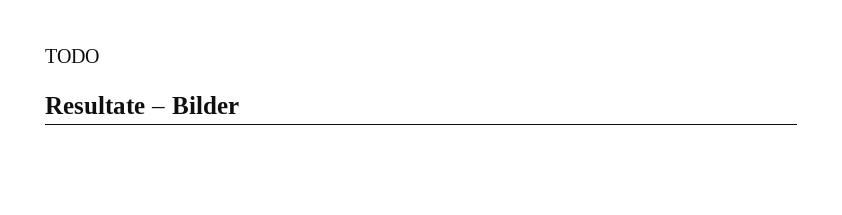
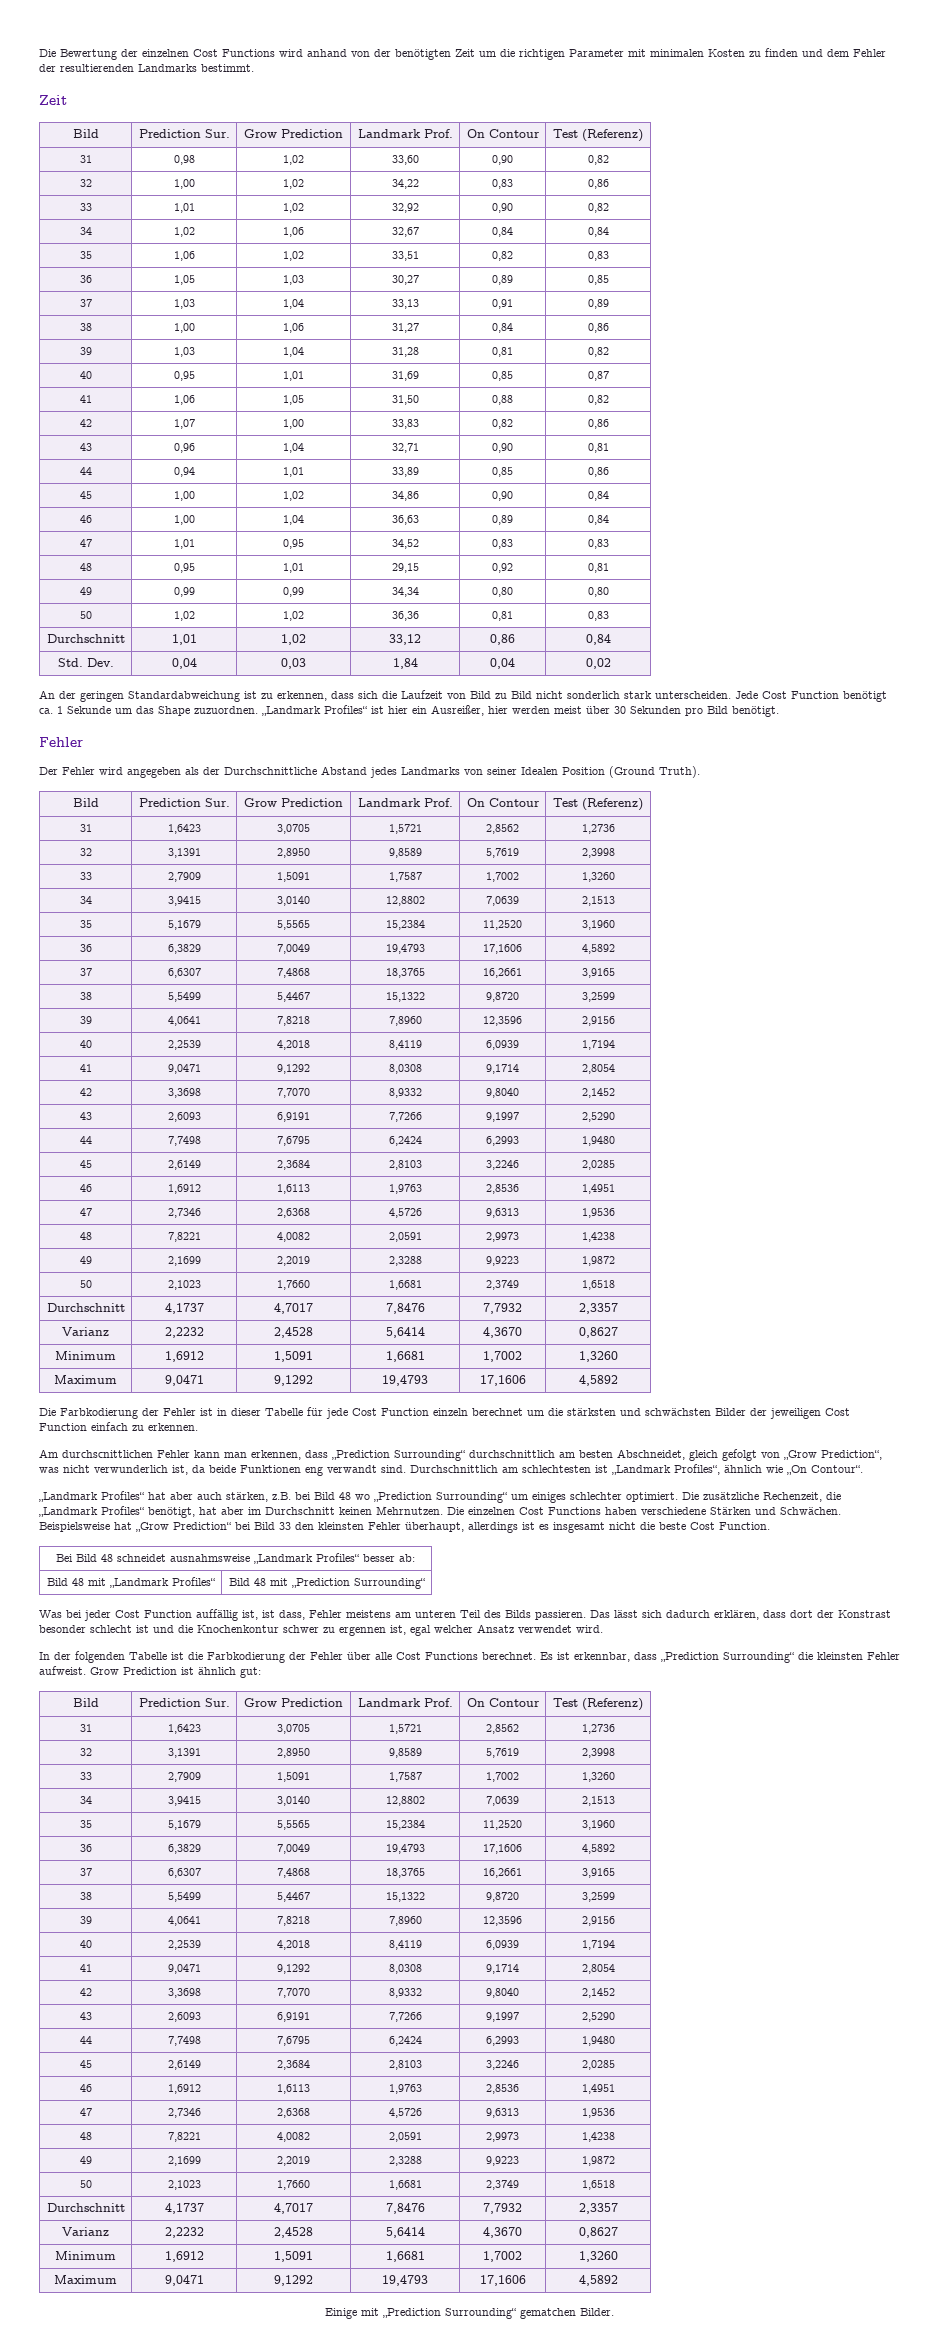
[45,49,99,63] [45,96,239,114] TODO // Resultate – Bilder -> [39,48,886,60] [39,64,254,72] [39,95,67,105] [72,129,99,138] [138,129,230,138] [244,129,343,138] [357,129,453,138] [466,129,540,138] [553,129,643,142] [79,155,92,163] [173,155,195,165] [283,155,304,165] [391,155,419,165] [492,155,513,165] [587,155,609,165] [79,179,92,187] [173,179,195,189] [283,179,304,189] [391,179,419,189] [492,179,513,189] [587,179,609,189] [79,203,92,211] [173,203,195,213] [283,203,304,213] [391,203,419,213] [492,203,513,213] [587,203,609,213] [79,227,92,235] [173,227,195,237] [283,227,304,237] [391,227,419,237] [492,227,513,237] [587,227,609,237] [79,251,92,259] [173,251,195,261] [283,251,304,261] [391,251,419,261] [492,251,513,261] [587,251,609,261] [79,275,92,283] [173,275,195,285] [283,275,304,285] [391,275,419,285] [492,275,513,285] [587,275,609,285] [79,299,92,307] [173,299,195,309] [283,299,304,309] [391,299,419,309] [492,299,513,309] [587,299,609,309] [79,323,92,331] [173,323,195,333] [283,323,304,333] [391,323,419,333] [492,323,513,333] [587,323,609,333] [79,347,92,355] [173,347,195,357] [283,347,304,357] [391,347,419,357] [492,347,513,357] [587,347,609,357] [79,371,92,379] [173,371,195,381] [283,371,304,381] [391,371,419,381] [492,371,513,381] [587,371,609,381] [79,395,92,403] [173,395,195,405] [283,395,304,405] [391,395,419,405] [492,395,513,405] [587,395,609,405] [79,419,92,427] [173,419,195,429] [283,419,304,429] [391,419,419,429] [492,419,513,429] [587,419,609,429] [79,443,92,451] [173,443,195,453] [283,443,304,453] [391,443,419,453] [492,443,513,453] [587,443,609,453] [79,467,92,475] [173,467,195,477] [283,467,304,477] [391,467,419,477] [492,467,513,477] [587,467,609,477] [79,491,92,499] [173,491,195,501] [283,491,304,501] [391,491,419,501] [492,491,513,501] [587,491,609,501] [79,515,92,523] [173,515,195,525] [283,515,304,525] [391,515,419,525] [492,515,513,525] [587,515,609,525] [79,539,92,547] [173,539,195,549] [283,539,304,549] [391,539,419,549] [492,539,513,549] [587,539,609,549] [79,563,92,571] [173,563,195,573] [283,563,304,573] [391,563,419,573] [492,563,513,573] [587,563,609,573] [79,587,92,595] [173,587,195,597] [283,587,304,597] [391,587,419,597] [492,587,513,597] [587,587,609,597] [79,611,92,619] [173,611,195,621] [283,611,304,621] [391,611,419,621] [492,611,513,621] [587,611,609,621] [46,634,125,643] [171,634,197,645] [281,634,306,645] [389,634,421,645] [490,634,515,645] [585,634,611,645] [57,658,114,667] [171,658,197,669] [281,658,306,669] [392,658,418,669] [490,658,515,669] [585,658,611,669] [39,690,887,702] [39,705,779,717] [39,737,83,747] [39,766,700,778] [72,798,99,807] [138,798,230,807] [244,798,343,807] [357,798,453,807] [466,798,540,807] [553,798,643,811] [79,824,92,832] [167,824,201,834] [277,824,310,834] [388,824,422,834] [486,824,519,834] [581,824,615,834] [79,848,92,856] [167,848,201,858] [277,848,310,858] [388,848,422,858] [486,848,519,858] [581,848,615,858] [79,872,92,880] [167,872,201,882] [277,872,310,882] [388,872,422,882] [486,872,519,882] [581,872,615,882] [79,896,92,904] [167,896,201,906] [277,896,310,906] [385,896,425,906] [486,896,519,906] [581,896,615,906] [79,920,92,928] [167,920,201,930] [277,920,310,930] [385,920,425,930] [483,920,522,930] [581,920,615,930] [79,944,92,952] [167,944,201,954] [277,944,310,954] [385,944,425,954] [483,944,522,954] [581,944,615,954] [79,968,92,976] [167,968,201,978] [277,968,310,978] [385,968,425,978] [483,968,522,978] [581,968,615,978] [79,992,92,1000] [167,992,201,1002] [277,992,310,1002] [385,992,425,1002] [486,992,519,1002] [581,992,615,1002] [79,1016,92,1024] [167,1016,201,1026] [277,1016,310,1026] [388,1016,422,1026] [483,1016,522,1026] [581,1016,615,1026] [79,1040,92,1048] [167,1040,201,1050] [277,1040,310,1050] [388,1040,422,1050] [486,1040,519,1050] [581,1040,615,1050] [79,1064,92,1072] [167,1064,201,1074] [277,1064,310,1074] [388,1064,422,1074] [486,1064,519,1074] [581,1064,615,1074] [79,1088,92,1096] [167,1088,201,1098] [277,1088,310,1098] [388,1088,422,1098] [486,1088,519,1098] [581,1088,615,1098] [79,1112,92,1120] [167,1112,201,1122] [277,1112,310,1122] [388,1112,422,1122] [486,1112,519,1122] [581,1112,615,1122] [79,1136,92,1144] [167,1136,201,1146] [277,1136,310,1146] [388,1136,422,1146] [486,1136,519,1146] [581,1136,615,1146] [79,1160,92,1168] [167,1160,201,1170] [277,1160,310,1170] [388,1160,422,1170] [486,1160,519,1170] [581,1160,615,1170] [79,1184,92,1192] [167,1184,201,1194] [277,1184,310,1194] [388,1184,422,1194] [486,1184,519,1194] [581,1184,615,1194] [79,1208,92,1216] [167,1208,201,1218] [277,1208,310,1218] [388,1208,422,1218] [486,1208,519,1218] [581,1208,615,1218] [79,1232,92,1240] [167,1232,201,1242] [277,1232,310,1242] [388,1232,422,1242] [486,1232,519,1242] [581,1232,615,1242] [79,1256,92,1264] [167,1256,201,1266] [277,1256,310,1266] [388,1256,422,1266] [486,1256,519,1266] [581,1256,615,1266] [79,1280,92,1288] [167,1280,201,1290] [277,1280,310,1290] [388,1280,422,1290] [486,1280,519,1290] [581,1280,615,1290] [46,1303,125,1312] [164,1303,204,1314] [274,1303,313,1314] [385,1303,425,1314] [483,1303,522,1314] [578,1303,618,1314] [62,1327,109,1336] [164,1327,204,1338] [274,1327,313,1338] [385,1327,425,1338] [483,1327,522,1338] [578,1327,618,1338] [55,1351,116,1360] [164,1351,204,1362] [274,1351,313,1362] [385,1351,425,1362] [483,1351,522,1362] [578,1351,618,1362] [54,1375,117,1384] [164,1375,204,1386] [274,1375,313,1386] [382,1375,428,1386] [479,1375,526,1386] [578,1375,618,1386] [39,1407,850,1419] [39,1422,198,1431] [39,1449,882,1461] [39,1464,863,1476] [39,1491,841,1503] [39,1506,841,1518] [39,1522,770,1533] [55,1553,415,1564] [46,1577,215,1588] [228,1578,425,1589] [39,1609,891,1621] [39,1624,603,1636] [39,1651,900,1663] [39,1666,261,1678] [72,1698,99,1707] [138,1698,230,1707] [244,1698,343,1707] [357,1698,453,1707] [466,1698,540,1707] [553,1698,643,1711] [79,1724,92,1732] [167,1724,201,1734] [277,1724,310,1734] [388,1724,422,1734] [486,1724,519,1734] [581,1724,615,1734] [79,1748,92,1756] [167,1748,201,1758] [277,1748,310,1758] [388,1748,422,1758] [486,1748,519,1758] [581,1748,615,1758] [79,1772,92,1780] [167,1772,201,1782] [277,1772,310,1782] [388,1772,422,1782] [486,1772,519,1782] [581,1772,615,1782] [79,1796,92,1804] [167,1796,201,1806] [277,1796,310,1806] [385,1796,425,1806] [486,1796,519,1806] [581,1796,615,1806] [79,1820,92,1828] [167,1820,201,1830] [277,1820,310,1830] [385,1820,425,1830] [483,1820,522,1830] [581,1820,615,1830] [79,1844,92,1852] [167,1844,201,1854] [277,1844,310,1854] [385,1844,425,1854] [483,1844,522,1854] [581,1844,615,1854] [79,1868,92,1876] [167,1868,201,1878] [277,1868,310,1878] [385,1868,425,1878] [483,1868,522,1878] [581,1868,615,1878] [79,1892,92,1900] [167,1892,201,1902] [277,1892,310,1902] [385,1892,425,1902] [486,1892,519,1902] [581,1892,615,1902] [79,1916,92,1924] [167,1916,201,1926] [277,1916,310,1926] [388,1916,422,1926] [483,1916,522,1926] [581,1916,615,1926] [79,1940,92,1948] [167,1940,201,1950] [277,1940,310,1950] [388,1940,422,1950] [486,1940,519,1950] [581,1940,615,1950] [79,1964,92,1972] [167,1964,201,1974] [277,1964,310,1974] [388,1964,422,1974] [486,1964,519,1974] [581,1964,615,1974] [79,1988,92,1996] [167,1988,201,1998] [277,1988,310,1998] [388,1988,422,1998] [486,1988,519,1998] [581,1988,615,1998] [79,2012,92,2020] [167,2012,201,2022] [277,2012,310,2022] [388,2012,422,2022] [486,2012,519,2022] [581,2012,615,2022] [79,2036,92,2044] [167,2036,201,2046] [277,2036,310,2046] [388,2036,422,2046] [486,2036,519,2046] [581,2036,615,2046] [79,2060,92,2068] [167,2060,201,2070] [277,2060,310,2070] [388,2060,422,2070] [486,2060,519,2070] [581,2060,615,2070] [79,2084,92,2092] [167,2084,201,2094] [277,2084,310,2094] [388,2084,422,2094] [486,2084,519,2094] [581,2084,615,2094] [79,2108,92,2116] [167,2108,201,2118] [277,2108,310,2118] [388,2108,422,2118] [486,2108,519,2118] [581,2108,615,2118] [79,2132,92,2140] [167,2132,201,2142] [277,2132,310,2142] [388,2132,422,2142] [486,2132,519,2142] [581,2132,615,2142] [79,2156,92,2164] [167,2156,201,2166] [277,2156,310,2166] [388,2156,422,2166] [486,2156,519,2166] [581,2156,615,2166] [79,2180,92,2188] [167,2180,201,2190] [277,2180,310,2190] [388,2180,422,2190] [486,2180,519,2190] [581,2180,615,2190] [46,2203,125,2212] [164,2203,204,2214] [274,2203,313,2214] [385,2203,425,2214] [483,2203,522,2214] [578,2203,618,2214] [62,2227,109,2236] [164,2227,204,2238] [274,2227,313,2238] [385,2227,425,2238] [483,2227,522,2238] [578,2227,618,2238] [55,2251,116,2260] [164,2251,204,2262] [274,2251,313,2262] [385,2251,425,2262] [483,2251,522,2262] [578,2251,618,2262] [54,2275,117,2284] [164,2275,204,2286] [274,2275,313,2286] [382,2275,428,2286] [479,2275,526,2286] [578,2275,618,2286] [325,2308,614,2319] Die Bewertung der einzelnen Cost Functions wird anhand von der benötigten Zeit um die richtigen Parameter mit minimalen Kosten zu finden und dem Fehler der resultierenden Landmarks bestimmt. // Zeit // Bild | Prediction Sur. | Grow Prediction | Landmark Prof. | On Contour | Test (Referenz) // 31 | 0,98 | 1,02 | 33,60 | 0,90 | 0,82 // 32 | 1,00 | 1,02 | 34,22 | 0,83 | 0,86 // 33 | 1,01 | 1,02 | 32,92 | 0,90 | 0,82 // 34 | 1,02 | 1,06 | 32,67 | 0,84 | 0,84 // 35 | 1,06 | 1,02 | 33,51 | 0,82 | 0,83 // 36 | 1,05 | 1,03 | 30,27 | 0,89 | 0,85 // 37 | 1,03 | 1,04 | 33,13 | 0,91 | 0,89 // 38 | 1,00 | 1,06 | 31,27 | 0,84 | 0,86 // 39 | 1,03 | 1,04 | 31,28 | 0,81 | 0,82 // 40 | 0,95 | 1,01 | 31,69 | 0,85 | 0,87 // 41 | 1,06 | 1,05 | 31,50 | 0,88 | 0,82 // 42 | 1,07 | 1,00 | 33,83 | 0,82 | 0,86 // 43 | 0,96 | 1,04 | 32,71 | 0,90 | 0,81 // 44 | 0,94 | 1,01 | 33,89 | 0,85 | 0,86 // 45 | 1,00 | 1,02 | 34,86 | 0,90 | 0,84 // 46 | 1,00 | 1,04 | 36,63 | 0,89 | 0,84 // 47 | 1,01 | 0,95 | 34,52 | 0,83 | 0,83 // 48 | 0,95 | 1,01 | 29,15 | 0,92 | 0,81 // 49 | 0,99 | 0,99 | 34,34 | 0,80 | 0,80 // 50 | 1,02 | 1,02 | 36,36 | 0,81 | 0,83 // Durchschnitt | 1,01 | 1,02 | 33,12 | 0,86 | 0,84 // Std. Dev. | 0,04 | 0,03 | 1,84 | 0,04 | 0,02 // An der geringen Standardabweichung ist zu erkennen, dass sich die Laufzeit von Bild zu Bild nicht sonderlich stark unterscheiden. Jede Cost Function benötigt ca. 1 Sekunde um das Shape zuzuordnen. „Landmark Profiles“ ist hier ein Ausreißer, hier werden meist über 30 Sekunden pro Bild benötigt. // Fehler // Der Fehler wird angegeben als der Durchschnittliche Abstand jedes Landmarks von seiner Idealen Position (Ground Truth). // Bild | Prediction Sur. | Grow Prediction | Landmark Prof. | On Contour | Test (Referenz) // 31 | 1,6423 | 3,0705 | 1,5721 | 2,8562 | 1,2736 // 32 | 3,1391 | 2,8950 | 9,8589 | 5,7619 | 2,3998 // 33 | 2,7909 | 1,5091 | 1,7587 | 1,7002 | 1,3260 // 34 | 3,9415 | 3,0140 | 12,8802 | 7,0639 | 2,1513 // 35 | 5,1679 | 5,5565 | 15,2384 | 11,2520 | 3,1960 // 36 | 6,3829 | 7,0049 | 19,4793 | 17,1606 | 4,5892 // 37 | 6,6307 | 7,4868 | 18,3765 | 16,2661 | 3,9165 // 38 | 5,5499 | 5,4467 | 15,1322 | 9,8720 | 3,2599 // 39 | 4,0641 | 7,8218 | 7,8960 | 12,3596 | 2,9156 // 40 | 2,2539 | 4,2018 | 8,4119 | 6,0939 | 1,7194 // 41 | 9,0471 | 9,1292 | 8,0308 | 9,1714 | 2,8054 // 42 | 3,3698 | 7,7070 | 8,9332 | 9,8040 | 2,1452 // 43 | 2,6093 | 6,9191 | 7,7266 | 9,1997 | 2,5290 // 44 | 7,7498 | 7,6795 | 6,2424 | 6,2993 | 1,9480 // 45 | 2,6149 | 2,3684 | 2,8103 | 3,2246 | 2,0285 // 46 | 1,6912 | 1,6113 | 1,9763 | 2,8536 | 1,4951 // 47 | 2,7346 | 2,6368 | 4,5726 | 9,6313 | 1,9536 // 48 | 7,8221 | 4,0082 | 2,0591 | 2,9973 | 1,4238 // 49 | 2,1699 | 2,2019 | 2,3288 | 9,9223 | 1,9872 // 50 | 2,1023 | 1,7660 | 1,6681 | 2,3749 | 1,6518 // Durchschnitt | 4,1737 | 4,7017 | 7,8476 | 7,7932 | 2,3357 // Varianz | 2,2232 | 2,4528 | 5,6414 | 4,3670 | 0,8627 // Minimum | 1,6912 | 1,5091 | 1,6681 | 1,7002 | 1,3260 // Maximum | 9,0471 | 9,1292 | 19,4793 | 17,1606 | 4,5892 // Die Farbkodierung der Fehler ist in dieser Tabelle für jede Cost Function einzeln berechnet um die stärksten und schwächsten Bilder der jeweiligen Cost Function einfach zu erkennen. // Am durchscnittlichen Fehler kann man erkennen, dass „Prediction Surrounding“ durchschnittlich am besten Abschneidet, gleich gefolgt von „Grow Prediction“, was nicht verwunderlich ist, da beide Funktionen eng verwandt sind. Durchschnittlich am schlechtesten ist „Landmark Profiles“, ähnlich wie „On Contour“. // „Landmark Profiles“ hat aber auch stärken, z.B. bei Bild 48 wo „Prediction Surrounding“ um einiges schlechter optimiert. Die zusätzliche Rechenzeit, die „Landmark Profiles“ benötigt, hat aber im Durchschnitt keinen Mehrnutzen. Die einzelnen Cost Functions haben verschiedene Stärken und Schwächen. Beispielsweise hat „Grow Prediction“ bei Bild 33 den kleinsten Fehler überhaupt, allerdings ist es insgesamt nicht die beste Cost Function. // Bei Bild 48 schneidet ausnahmsweise „Landmark Profiles“ besser ab: // Bild 48 mit „Landmark Profiles“ | Bild 48 mit „Prediction Surrounding“ // Was bei jeder Cost Function auffällig ist, ist dass, Fehler meistens am unteren Teil des Bilds passieren. Das lässt sich dadurch erklären, dass dort der Konstrast besonder schlecht ist und die Knochenkontur schwer zu ergennen ist, egal welcher Ansatz verwendet wird. // In der folgenden Tabelle ist die Farbkodierung der Fehler über alle Cost Functions berechnet. Es ist erkennbar, dass „Prediction Surrounding“ die kleinsten Fehler aufweist. Grow Prediction ist ähnlich gut: // Bild | Prediction Sur. | Grow Prediction | Landmark Prof. | On Contour | Test (Referenz) // 31 | 1,6423 | 3,0705 | 1,5721 | 2,8562 | 1,2736 // 32 | 3,1391 | 2,8950 | 9,8589 | 5,7619 | 2,3998 // 33 | 2,7909 | 1,5091 | 1,7587 | 1,7002 | 1,3260 // 34 | 3,9415 | 3,0140 | 12,8802 | 7,0639 | 2,1513 // 35 | 5,1679 | 5,5565 | 15,2384 | 11,2520 | 3,1960 // 36 | 6,3829 | 7,0049 | 19,4793 | 17,1606 | 4,5892 // 37 | 6,6307 | 7,4868 | 18,3765 | 16,2661 | 3,9165 // 38 | 5,5499 | 5,4467 | 15,1322 | 9,8720 | 3,2599 // 39 | 4,0641 | 7,8218 | 7,8960 | 12,3596 | 2,9156 // 40 | 2,2539 | 4,2018 | 8,4119 | 6,0939 | 1,7194 // 41 | 9,0471 | 9,1292 | 8,0308 | 9,1714 | 2,8054 // 42 | 3,3698 | 7,7070 | 8,9332 | 9,8040 | 2,1452 // 43 | 2,6093 | 6,9191 | 7,7266 | 9,1997 | 2,5290 // 44 | 7,7498 | 7,6795 | 6,2424 | 6,2993 | 1,9480 // 45 | 2,6149 | 2,3684 | 2,8103 | 3,2246 | 2,0285 // 46 | 1,6912 | 1,6113 | 1,9763 | 2,8536 | 1,4951 // 47 | 2,7346 | 2,6368 | 4,5726 | 9,6313 | 1,9536 // 48 | 7,8221 | 4,0082 | 2,0591 | 2,9973 | 1,4238 // 49 | 2,1699 | 2,2019 | 2,3288 | 9,9223 | 1,9872 // 50 | 2,1023 | 1,7660 | 1,6681 | 2,3749 | 1,6518 // Durchschnitt | 4,1737 | 4,7017 | 7,8476 | 7,7932 | 2,3357 // Varianz | 2,2232 | 2,4528 | 5,6414 | 4,3670 | 0,8627 // Minimum | 1,6912 | 1,5091 | 1,6681 | 1,7002 | 1,3260 // Maximum | 9,0471 | 9,1292 | 19,4793 | 17,1606 | 4,5892 // Einige mit „Prediction Surrounding“ gematchen Bilder.

